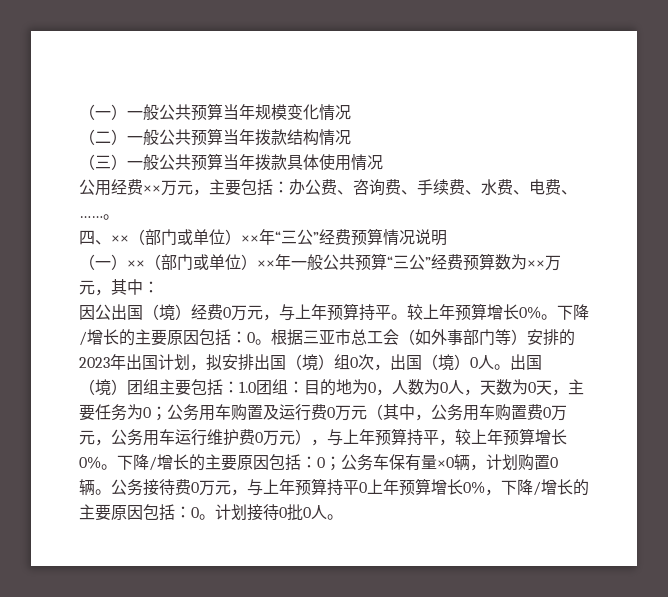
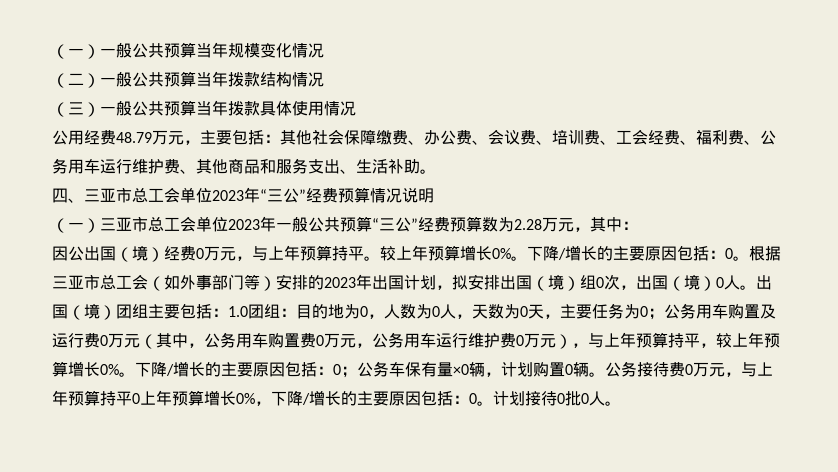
[143,185,161,193] ×× -> [116,132,152,143] 48.79
[289,179,577,196] [79,214,119,220] [79,229,259,245] 办公费、咨询费、手续费、水费、电费、……。 // 四、××（部门或单位）×× -> [280,129,776,145] [52,158,436,174] [52,187,244,203] 其他社会保障缴费、办公费、会议费、培训费、工会经费、福利费、公务用车运行维护费、其他商品和服务支出、生活补助。 // 四、三亚市总工会单位2023
[127,254,275,270] ××（部门或单位）×× -> [100,216,260,232] 三亚市总工会单位2023
[527,260,545,268] ×× -> [514,219,542,230] 2.28

